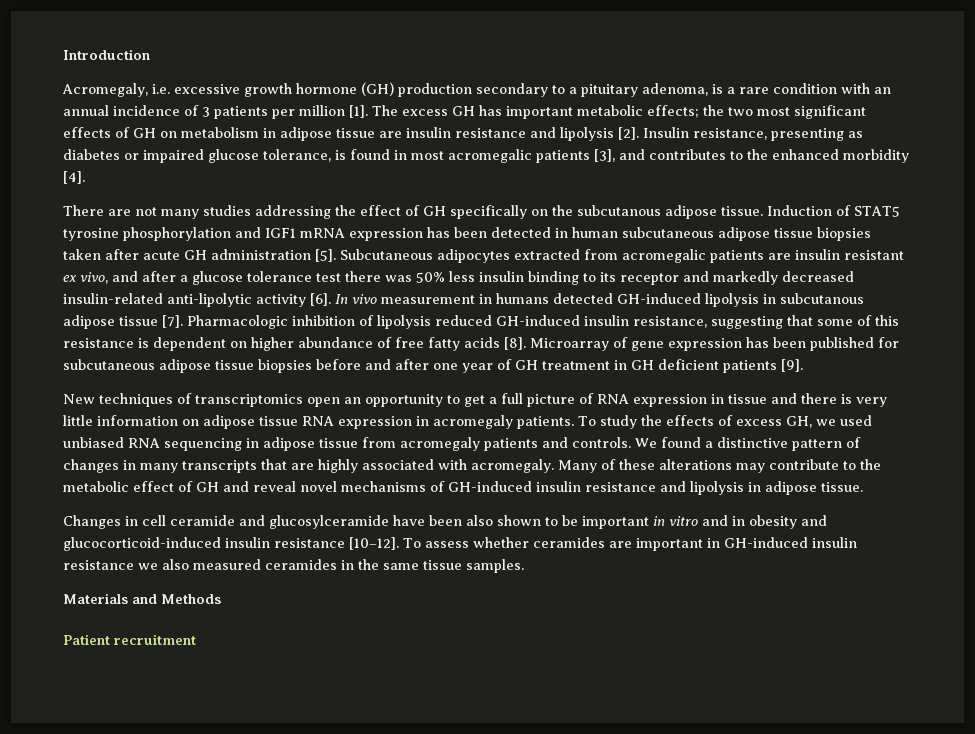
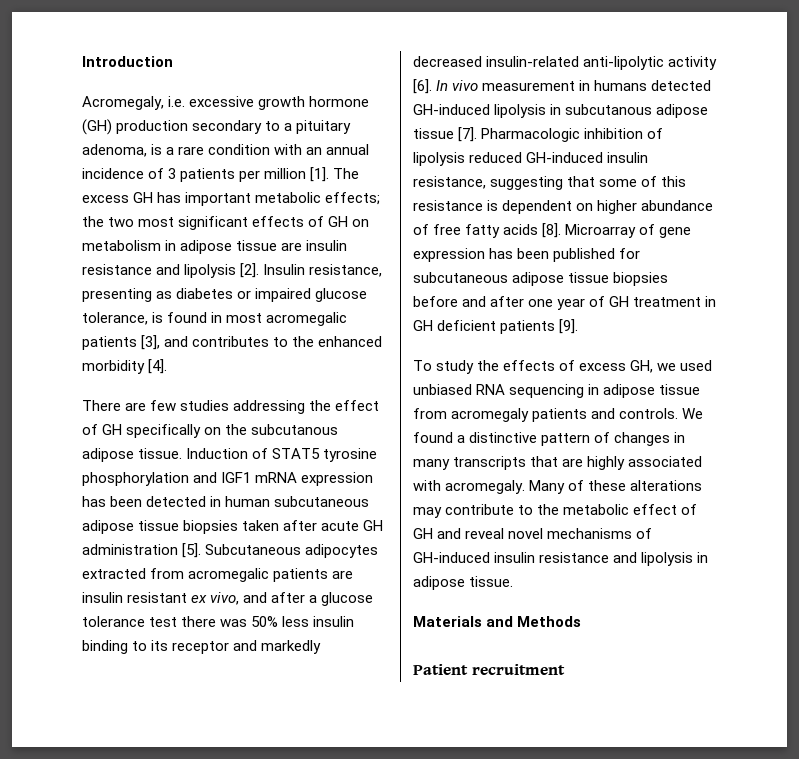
[135,207,199,219] not many -> [150,400,177,411] few
[63,393,887,407] [63,415,574,429] New techniques of transcriptomics open an opportunity to get a full picture of RNA expression in tissue and there is very little information on adipose tissue RNA expression in acromegaly patients. -> (579, 326) none
[63,515,827,529] [63,537,857,551] [63,559,524,573] // Changes in cell ceramide and glucosylceramide have been also shown to be important in vitro and in obesity and glucocorticoid-induced insulin resistance [10–12]. To assess whether ceramides are important in GH-induced insulin resistance we also measured ceramides in the same tissue samples. -> (514, 581) none

